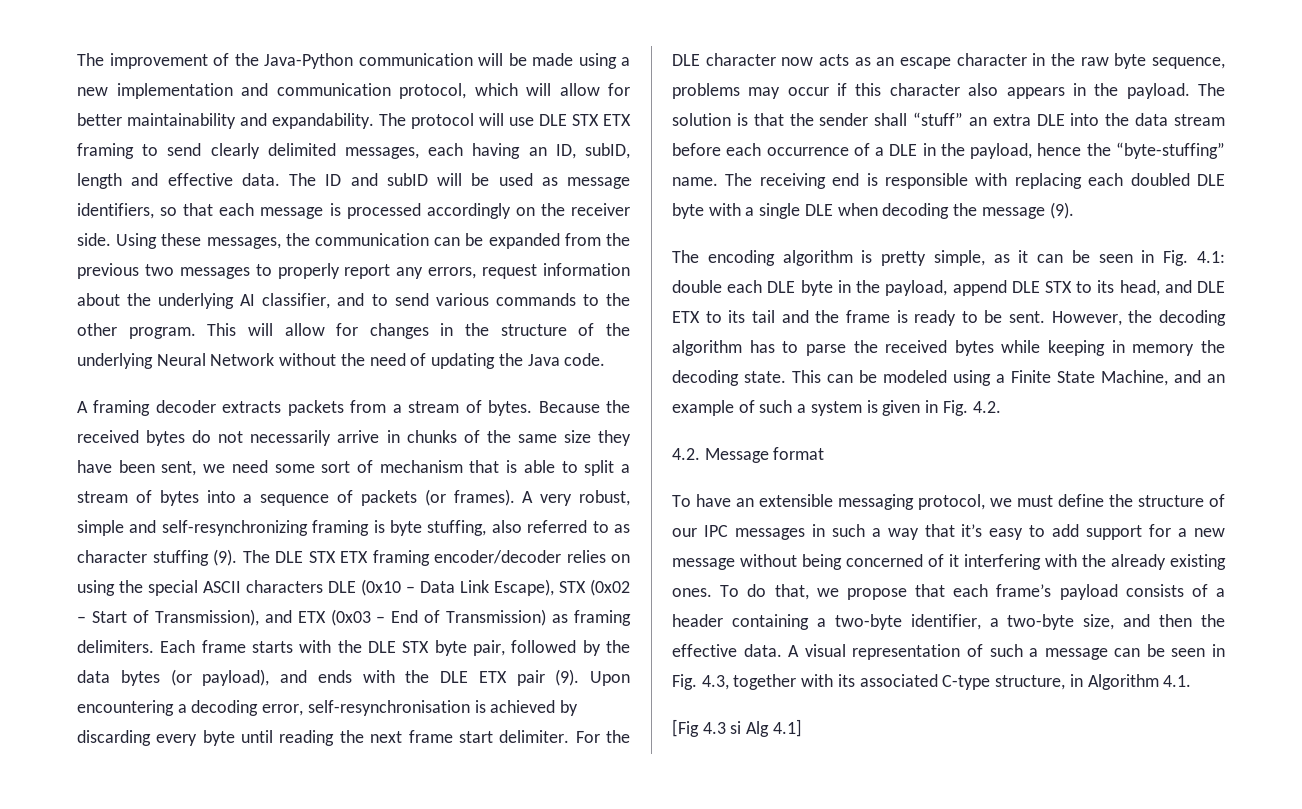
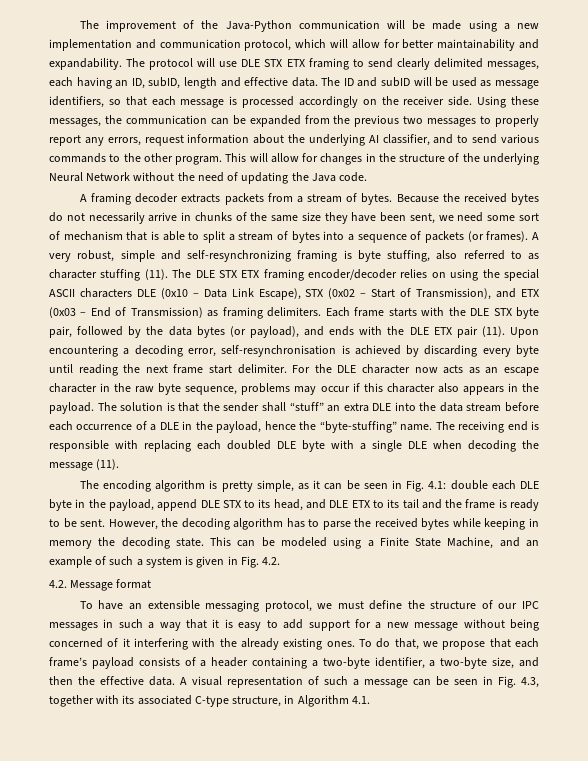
[213,549,237,566] (9). -> [144,269,168,280] (11).
[555,669,580,686] (9). -> [481,326,505,337] (11).
[1049,202,1074,219] (9). -> [96,459,120,470] (11).
[961,524,983,537] it’s -> [212,619,233,628] it is
[672,719,802,737] // [Fig 4.3 si Alg 4.1] -> (370, 700) none

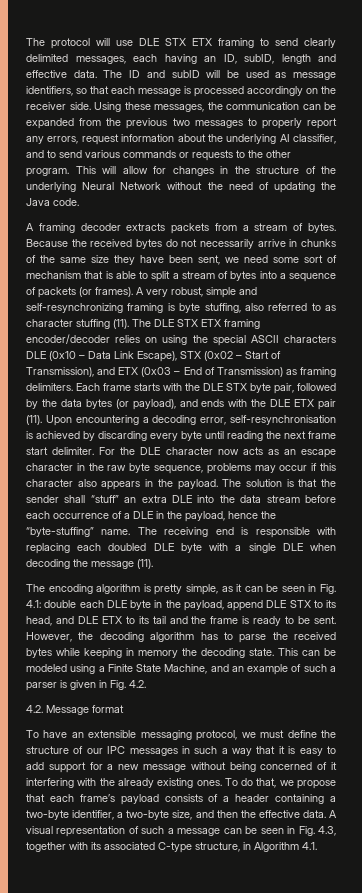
[79,20,540,32] [49,39,540,51] [49,58,146,70] The improvement of the Java-Python communication will be made using a new implementation and communication protocol, which will allow for better maintainability and expandability. The -> [26,38,45,46] The
(106, 158) none -> [179,150,233,161] or requests
[145,557,182,568] system -> [26,682,57,691] parser

